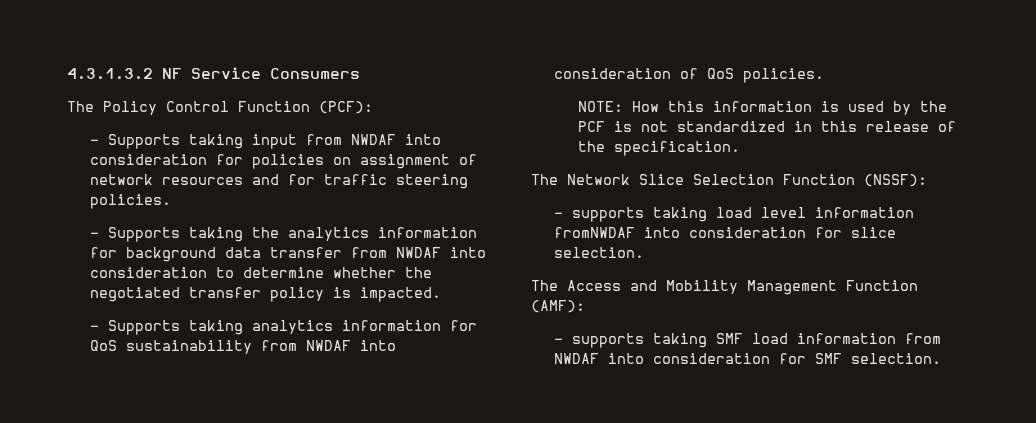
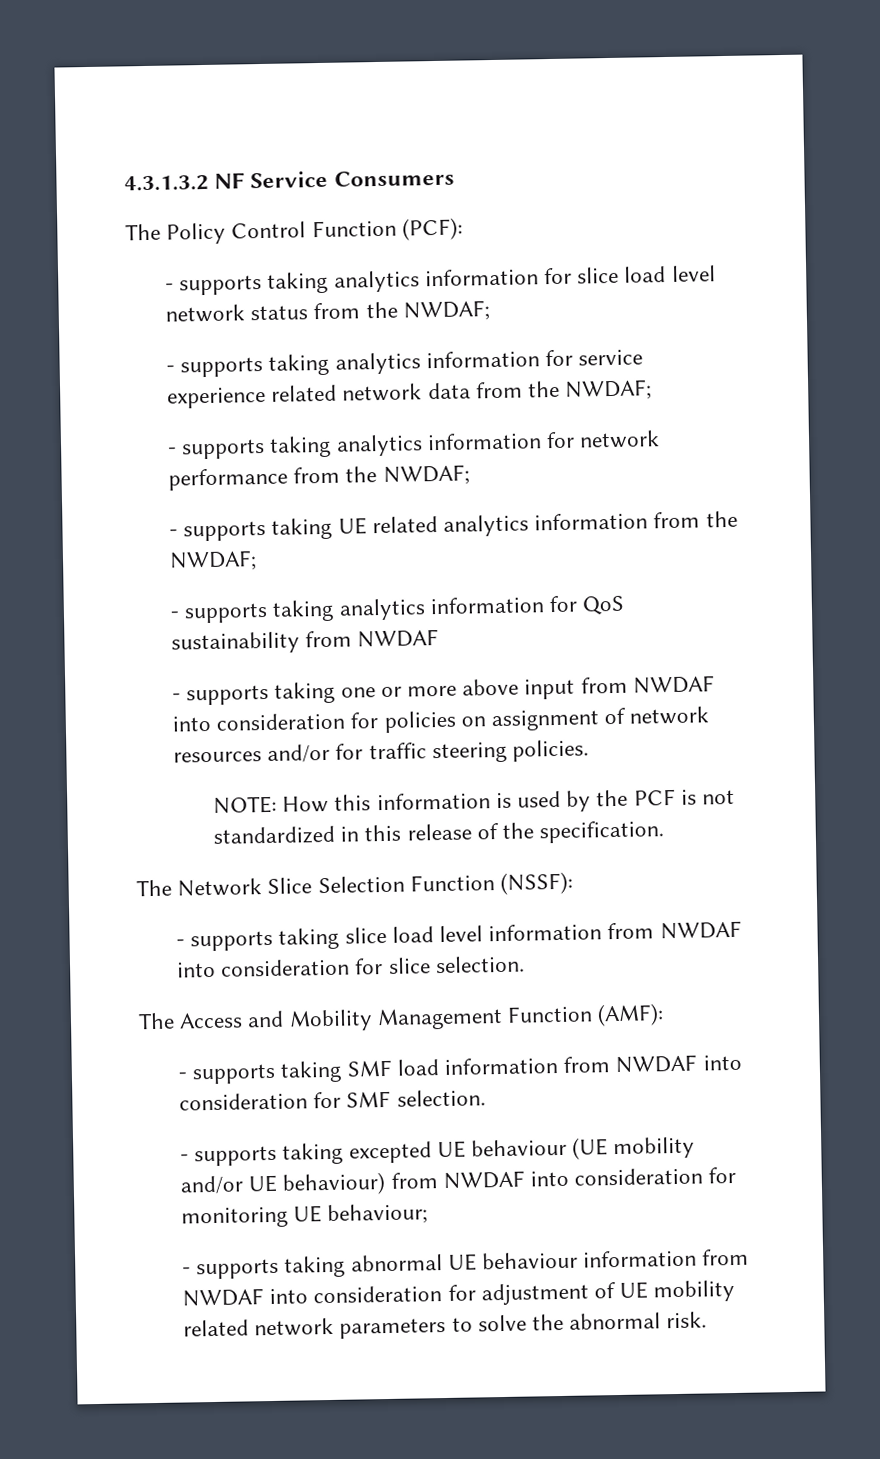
[108,134,244,149] Supports taking -> [179,265,716,296] [164,300,490,323] [165,349,644,378] [166,379,653,409] [167,430,661,460] [167,464,470,491] [168,510,738,542] [168,550,257,572] [169,595,626,624] [170,628,440,655] [171,678,520,706] supports taking analytics information for slice load level network status from the NWDAF; // - supports taking analytics information for service experience related network data from the NWDAF; // - supports taking analytics information for network performance from the NWDAF; // - supports taking UE related analytics information from the NWDAF; // - supports taking analytics information for QoS sustainability from NWDAF // - supports taking one or more above
[252,174,280,185] and -> [267,743,331,763] and/or
[90,227,478,242] [90,247,487,262] [90,267,433,278] [90,287,442,302] [90,320,478,335] [90,340,397,354] [554,68,825,83] // - Supports taking the analytics information for background data transfer from NWDAF into consideration to determine whether the negotiated transfer policy is impacted. // - Supports taking analytics information for QoS sustainability from NWDAF into consideration of QoS policies. -> (589, 750) none
(708, 214) none -> [344,926,387,944] slice
[554,227,636,238] fromNWDAF -> [607,920,742,940] from NWDAF
(942, 358) none -> [179,1136,696,1167] [179,1166,737,1196] [180,1203,429,1229] [181,1248,750,1280] [181,1279,736,1307] [182,1311,708,1339] // - supports taking excepted UE behaviour (UE mobility and/or UE behaviour) from NWDAF into consideration for monitoring UE behaviour; // - supports taking abnormal UE behaviour information from NWDAF into consideration for adjustment of UE mobility related network parameters to solve the abnormal risk.

